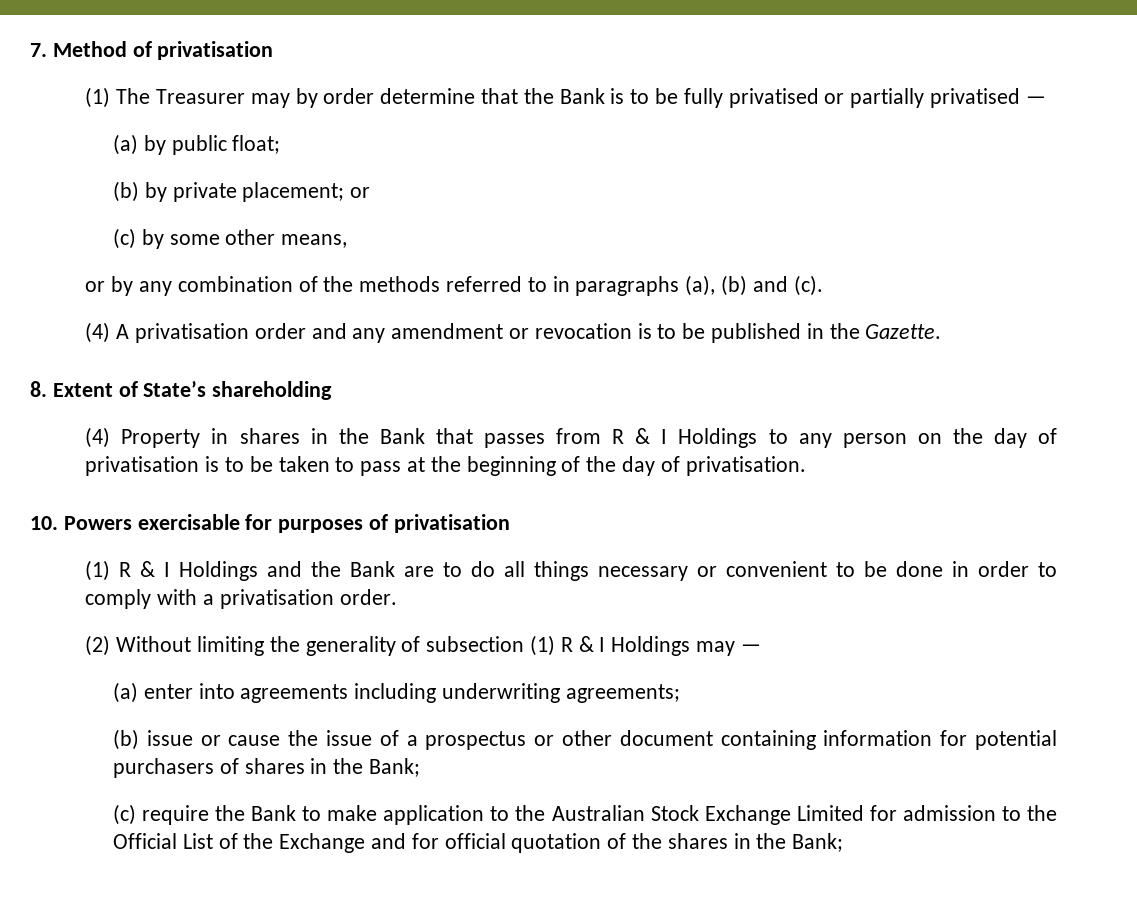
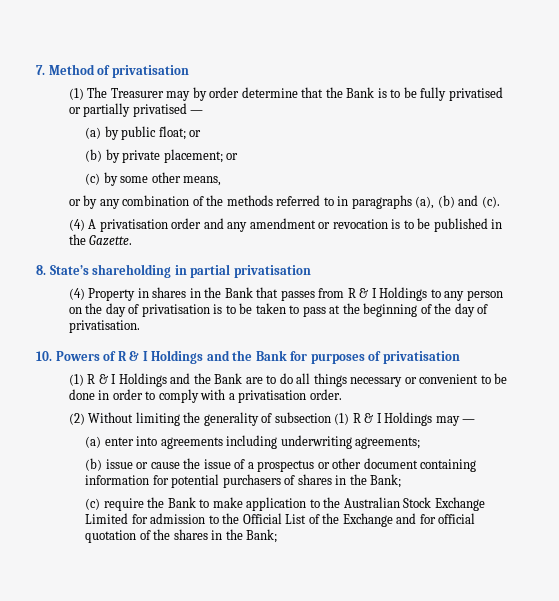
(281, 144) none -> [189,130,202,137] or
[52,381,138,397] Extent of -> (46, 270) none
(333, 390) none -> [174,264,311,278] in partial privatisation
[137,514,240,530] exercisable -> [103,350,287,364] of R & I Holdings and the Bank

